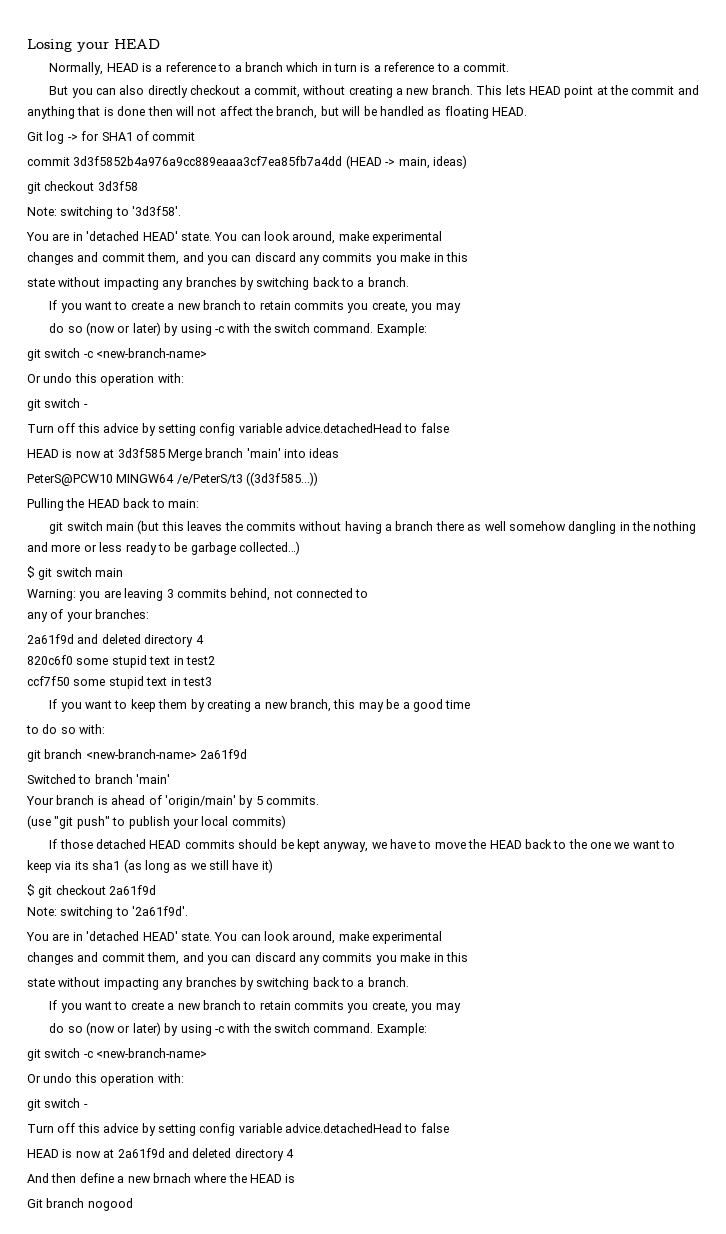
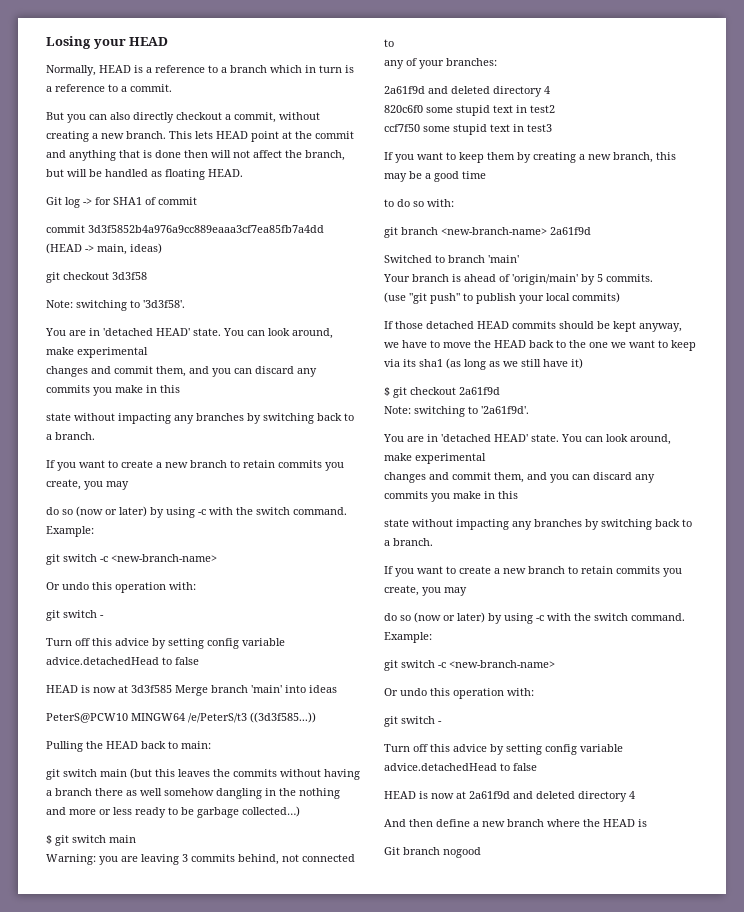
[152,1173,191,1183] brnach -> [507,819,544,827] branch

